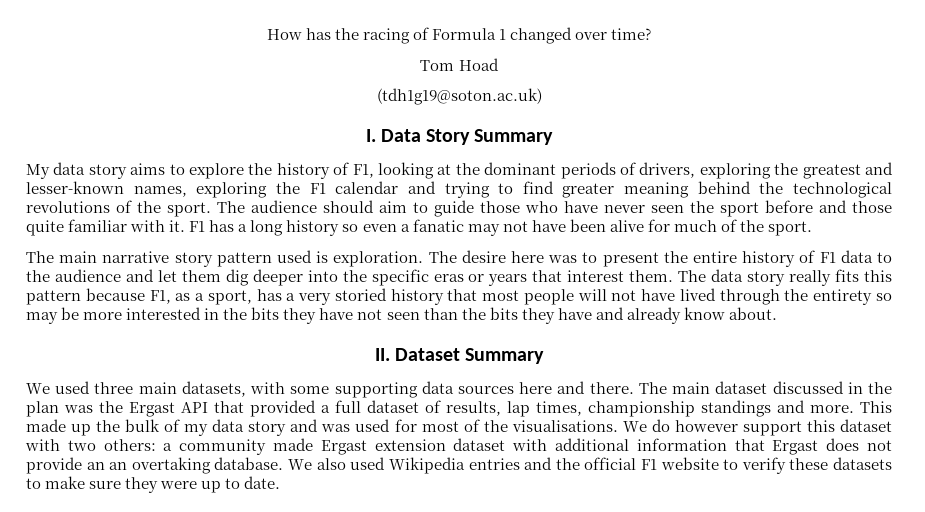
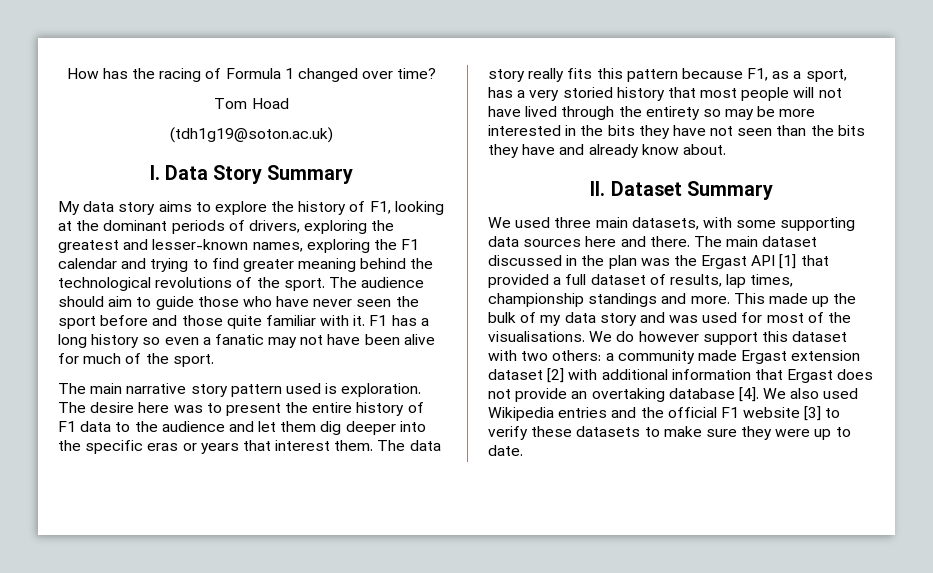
(208, 407) none -> [779,254,797,269] [1]
(506, 444) none -> [547,368,565,383] [2]
[109,457,284,474] an overtaking database. -> [591,387,759,402] overtaking database [4].
(719, 463) none -> [804,406,822,421] [3]

